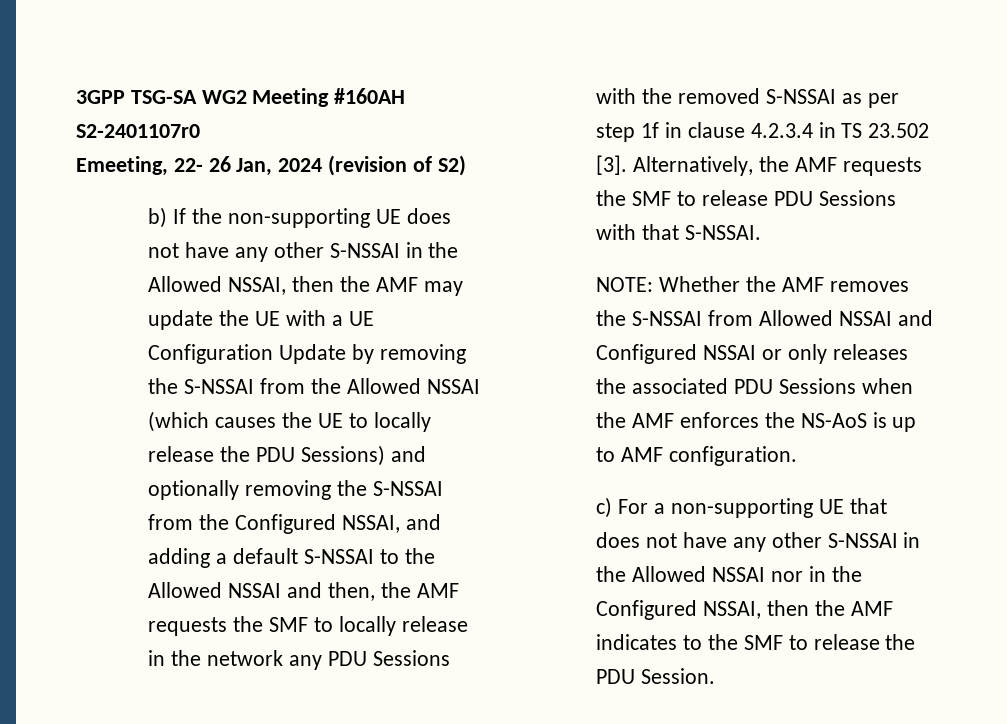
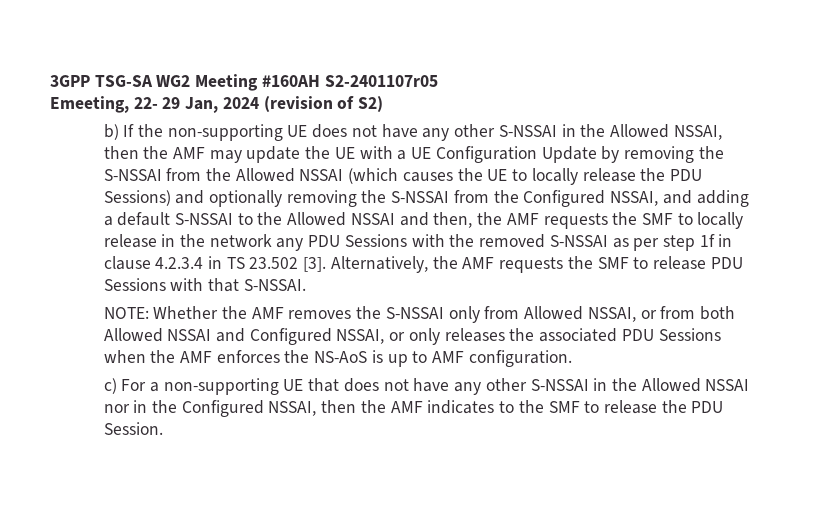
[76,124,200,138] S2-2401107r0 -> [324,75,438,87] S2-2401107r05
[208,156,231,172] 26 -> [162,97,181,109] 29
(703, 318) none -> [448,306,480,323] only
(833, 318) none -> [587,306,735,322] [103,328,163,342] NSSAI, or from both Allowed
[703,345,757,360] NSSAI -> [336,329,385,344] NSSAI,

